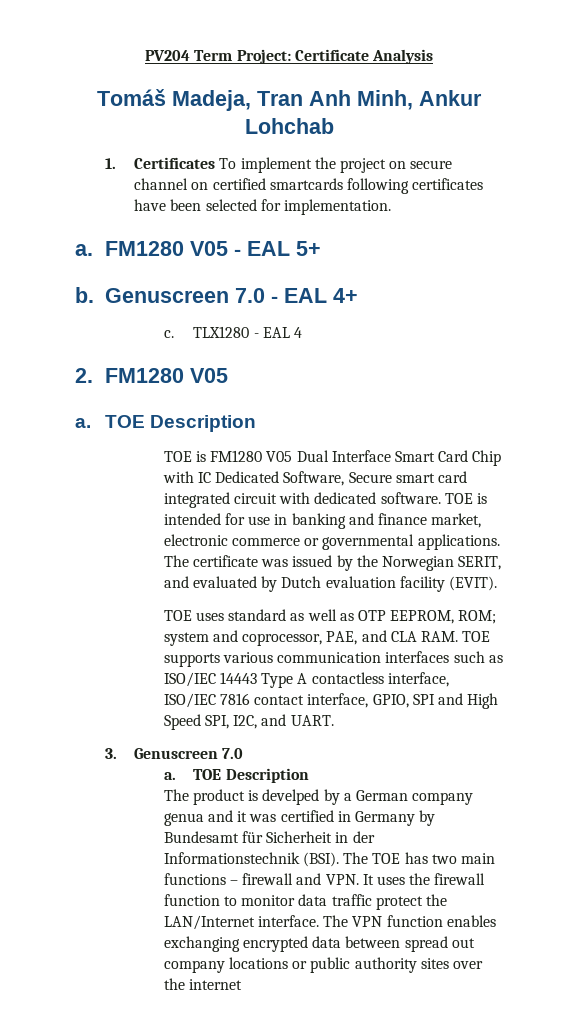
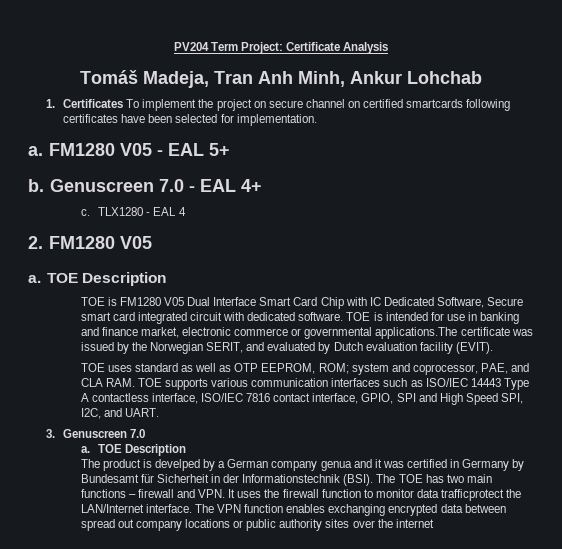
[417,534,500,550] [163,555,189,567] applications. The -> [375,327,458,339] applications.The
[331,894,423,910] traffic protect -> [441,489,505,501] trafficprotect

